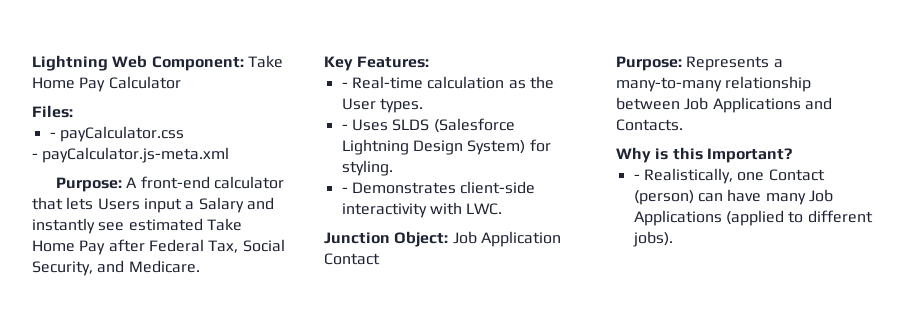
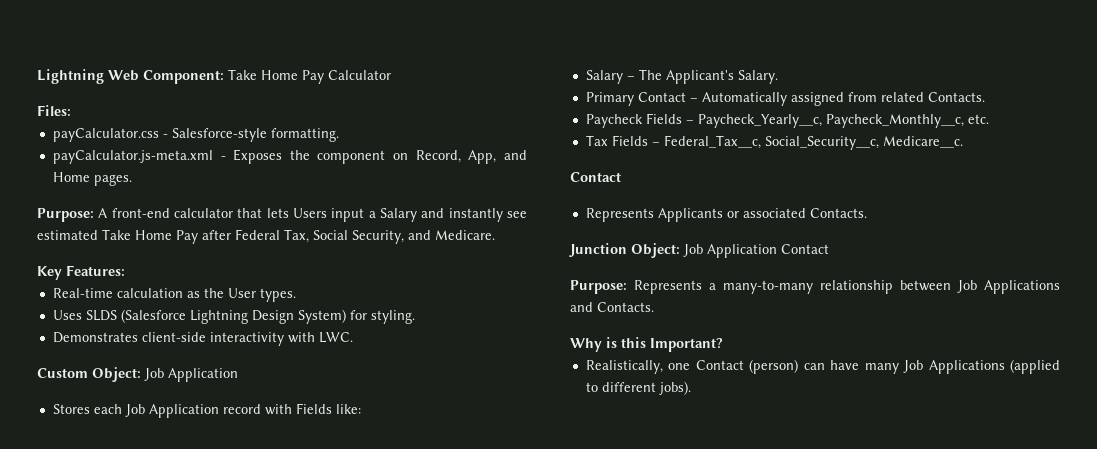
[49,126,184,142] [32,147,230,163] - payCalculator.css // - payCalculator.js-meta.xml -> [52,128,339,142] [52,149,528,164] [52,172,132,186] payCalculator.css - Salesforce-style formatting. // payCalculator.js-meta.xml - Exposes the component on Record, App, and Home pages.
[341,82,348,88] - -> (125, 270) none
[341,124,348,130] - -> (296, 295) none
[341,187,348,193] - -> (415, 317) none
(503, 209) none -> [37,367,238,382] [52,403,361,418] [585,69,778,84] [585,92,985,106] [585,113,989,128] [585,135,963,150] [570,172,621,182] [585,208,867,222] // Custom Object: Job Application // Stores each Job Application record with Fields like: // Salary – The Applicant's Salary. // Primary Contact – Automatically assigned from related Contacts. // Paycheck Fields – Paycheck_Yearly__c, Paycheck_Monthly__c, etc. // Tax Fields – Federal_Tax__c, Social_Security__c, Medicare__c. // Contact // Represents Applicants or associated Contacts.
[633,174,640,180] - -> (723, 345) none

